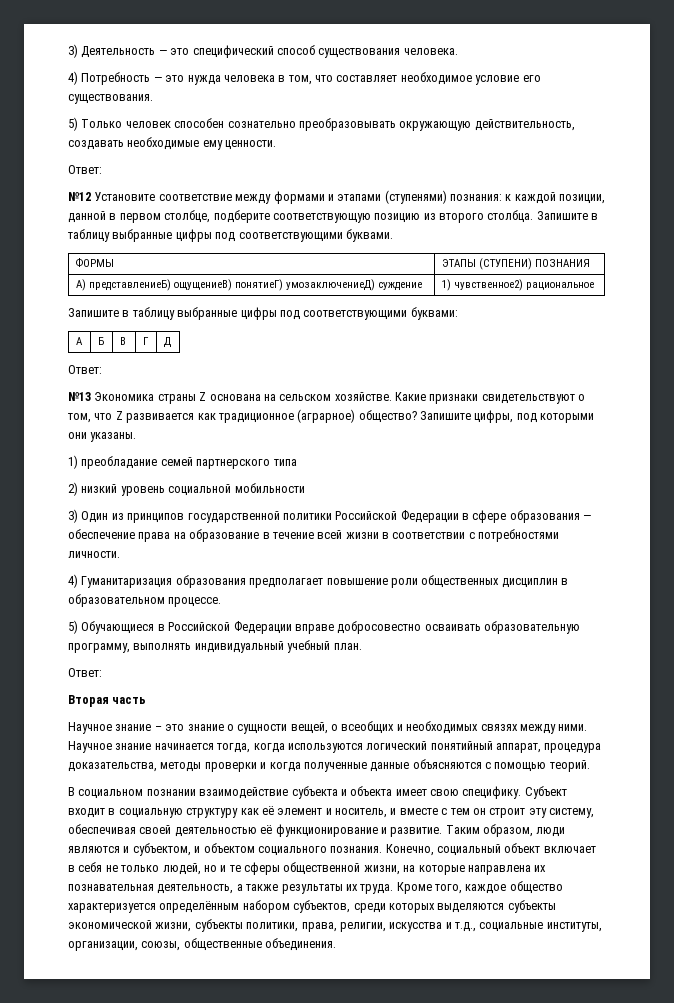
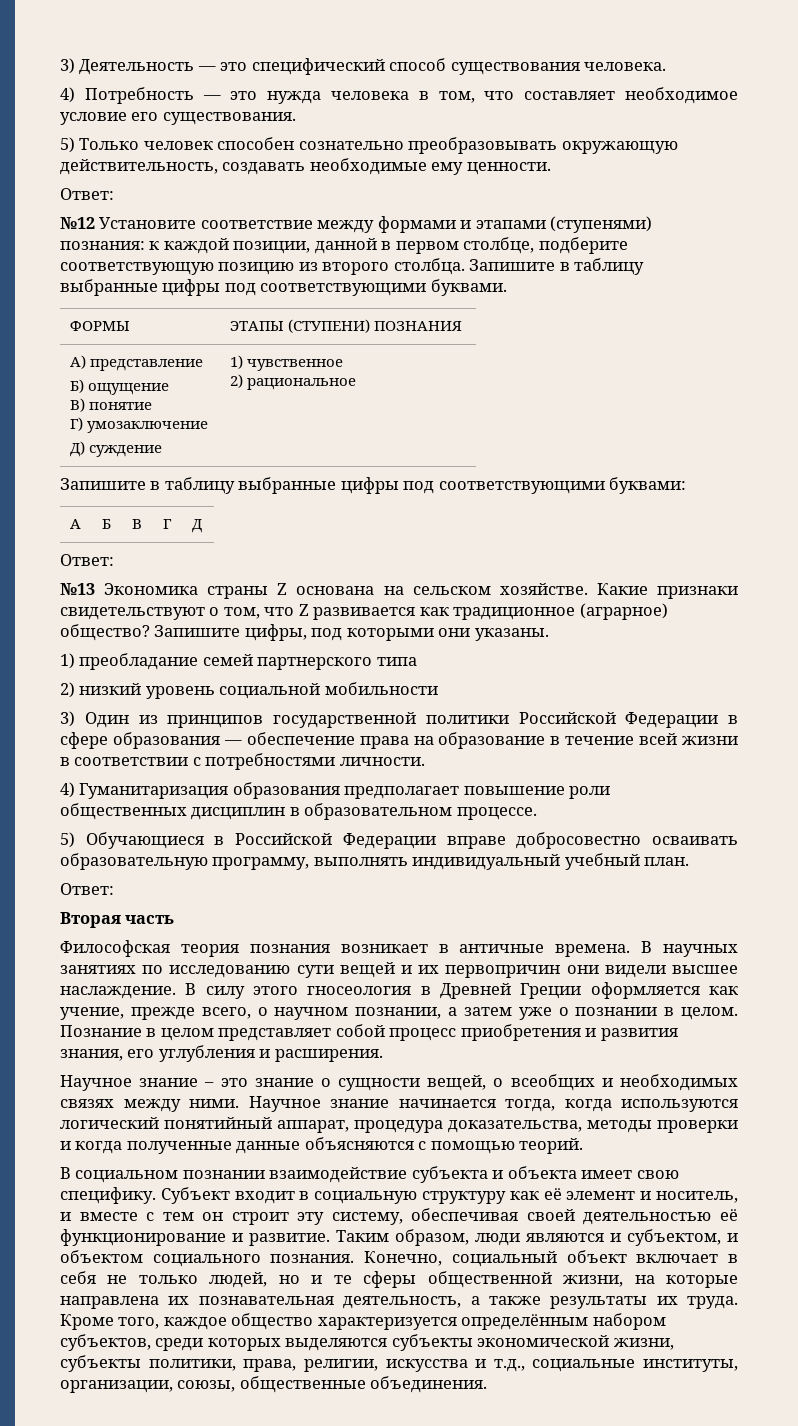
[88,279,375,291] представлениеБ) ощущениеВ) понятиеГ) умозаключениеД) -> [90,359,204,371] [70,379,170,395] [70,398,153,412] [70,417,209,433] [70,441,86,457] представление // Б) ощущение // В) понятие // Г) умозаключение // Д)
[453,279,523,291] чувственное2) -> [247,359,344,371] [230,374,244,388] чувственное // 2)
(147, 700) none -> [60,940,738,957] [60,962,738,978] [60,982,738,999] [60,1007,738,1020] [60,1024,678,1041] [60,1045,383,1062] // Философская теория познания возникает в античные времена. В научных занятиях по исследованию сути вещей и их первопричин они видели высшее наслаждение. В силу этого гносеология в Древней Греции оформляется как учение, прежде всего, о научном познании, а затем уже о познании в целом. Познание в целом представляет собой процесс приобретения и развития знания, его углубления и расширения.

